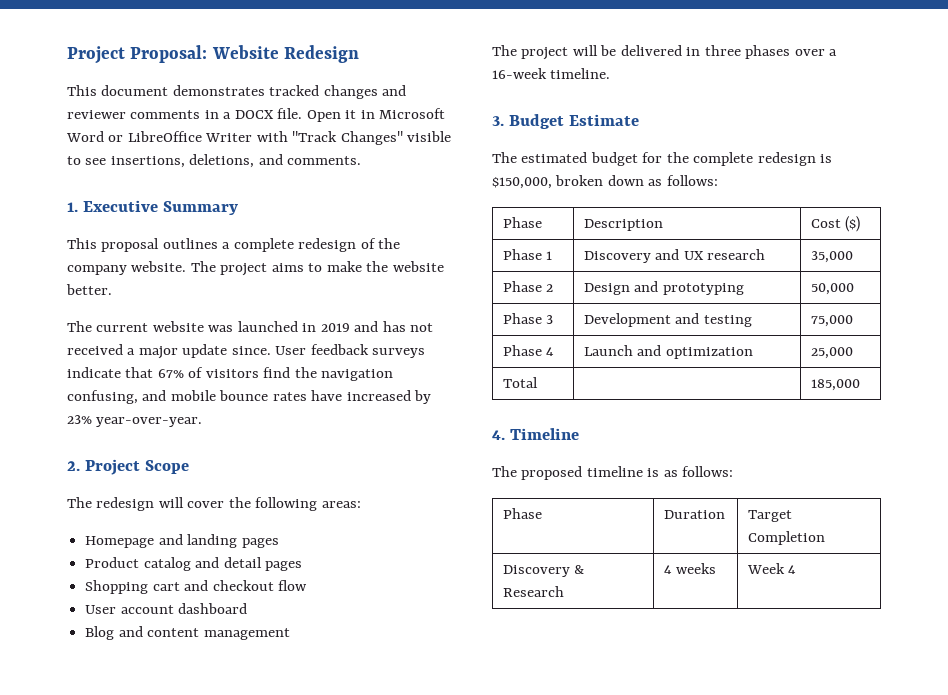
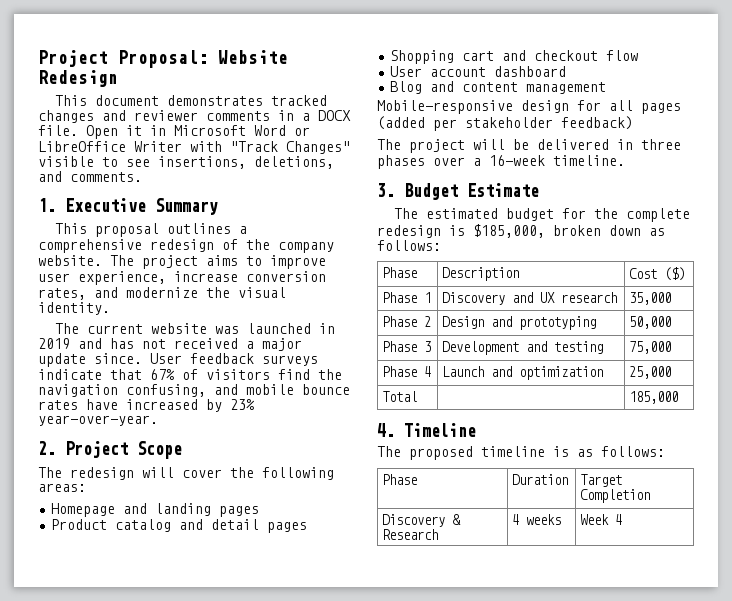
[233,238,294,252] complete -> [38,239,142,253] comprehensive
[326,261,444,272] [66,284,112,295] make the website better. -> [270,255,326,269] [38,271,326,285] [38,287,286,300] [38,302,110,315] improve user experience, increase conversion rates, and modernize the visual identity.
(290, 634) none -> [377,100,681,114] [377,116,633,131] // Mobile-responsive design for all pages (added per stakeholder feedback)
[492,177,552,189] $150,000, -> [473,224,545,238] $185,000,

